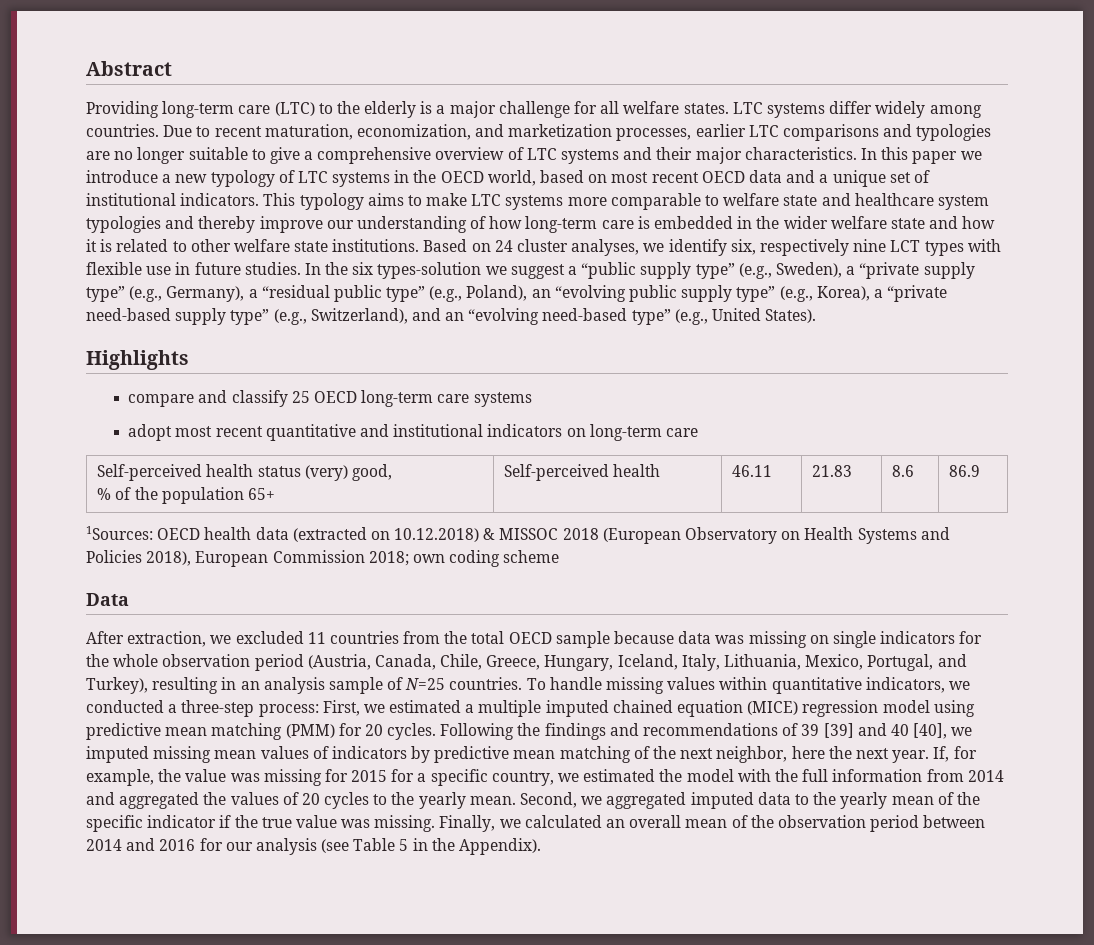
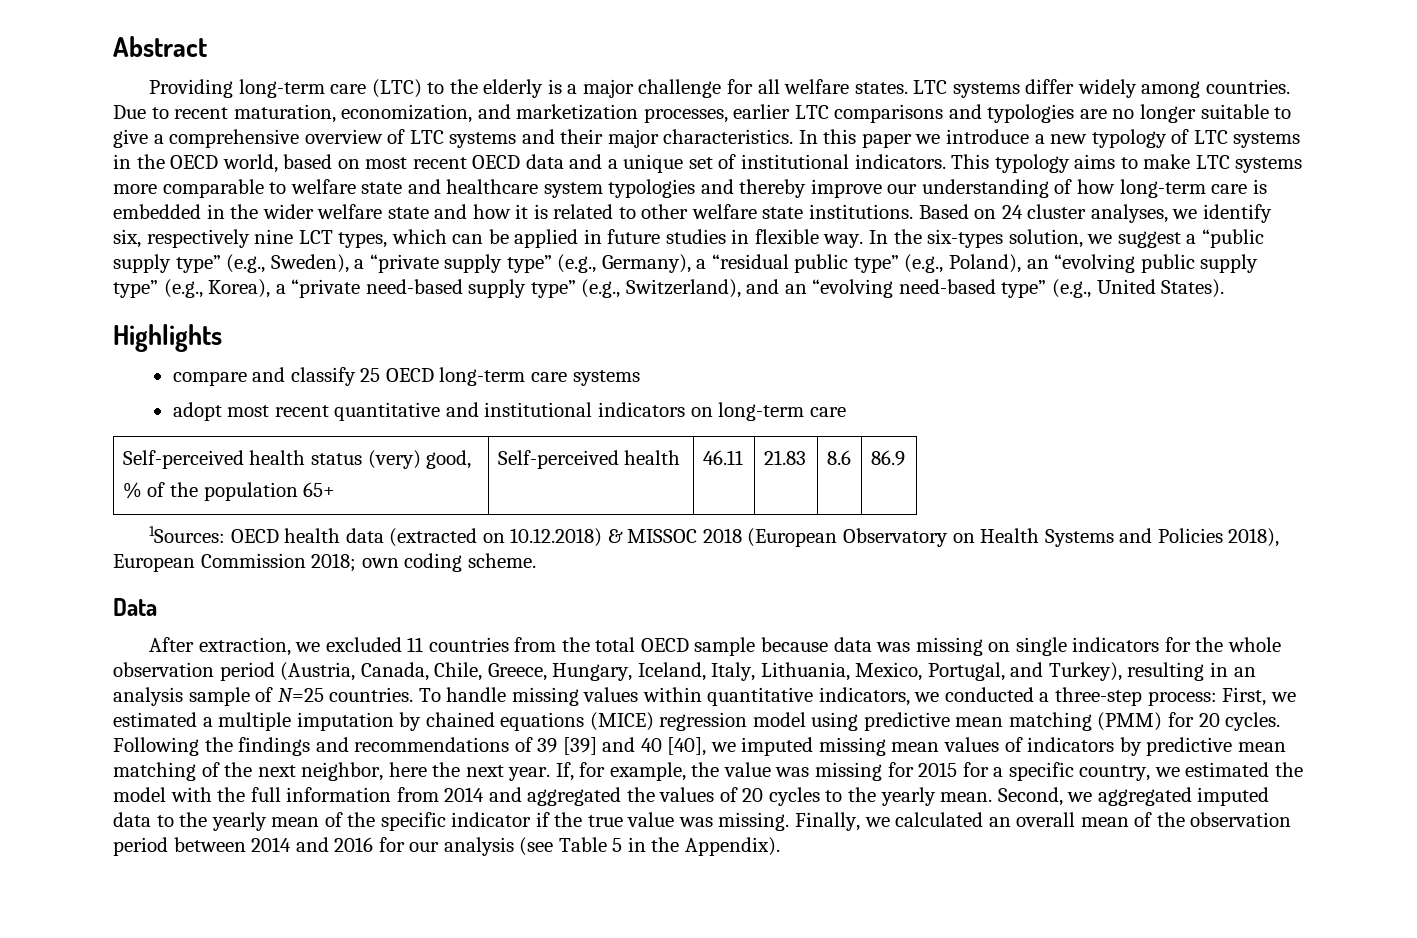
[924,239,1001,256] [86,262,482,279] types with flexible use in future studies. In the six types-solution -> [338,229,1083,248] types, which can be applied in future studies in flexible way. In the six-types solution,
[503,550,560,563] scheme -> [467,553,536,568] scheme.
[545,700,744,717] imputed chained equation -> [296,712,585,731] imputation by chained equations

